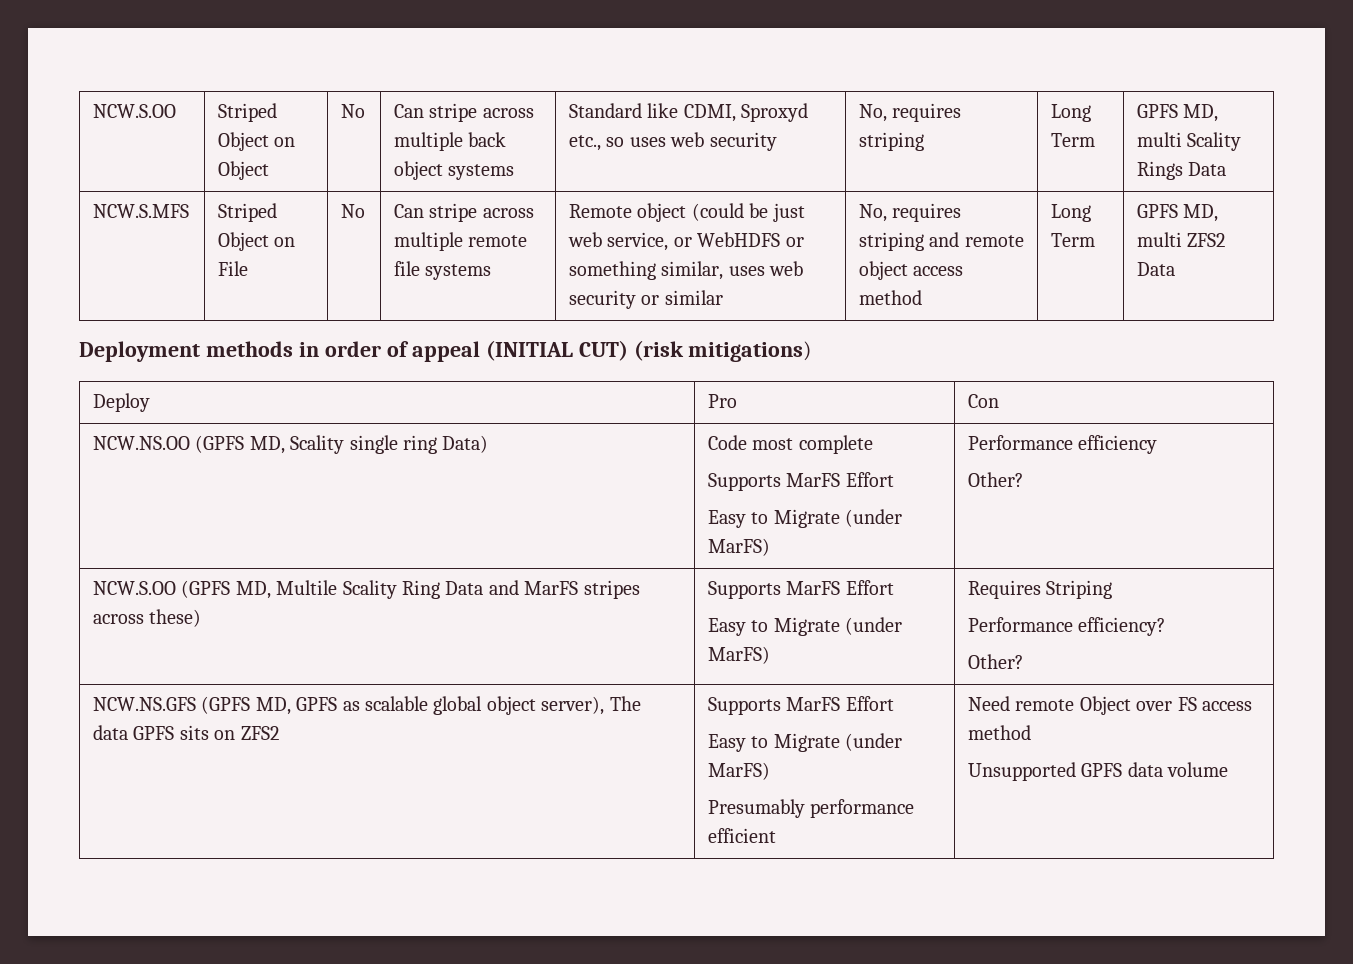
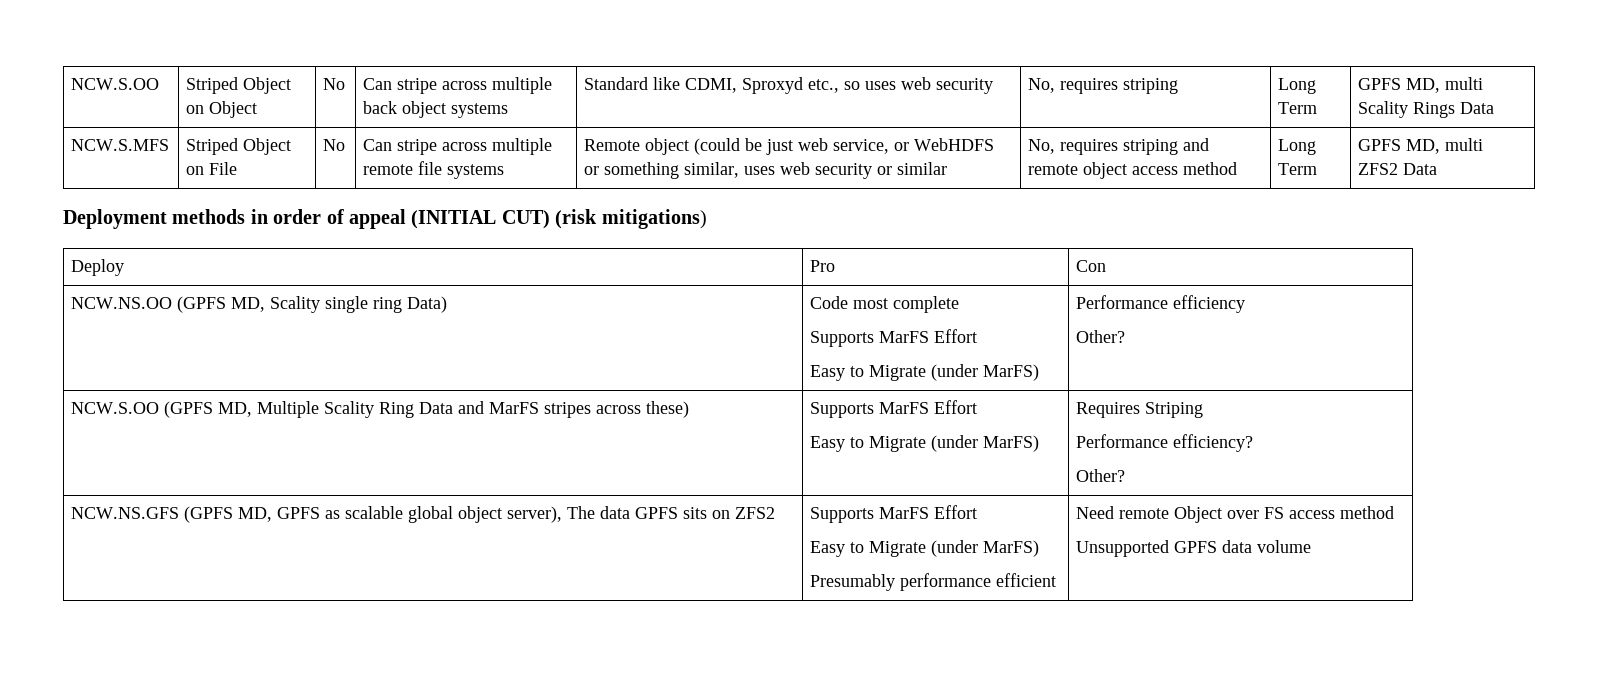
[276,580,338,595] Multile -> [257,401,320,418] Multiple

